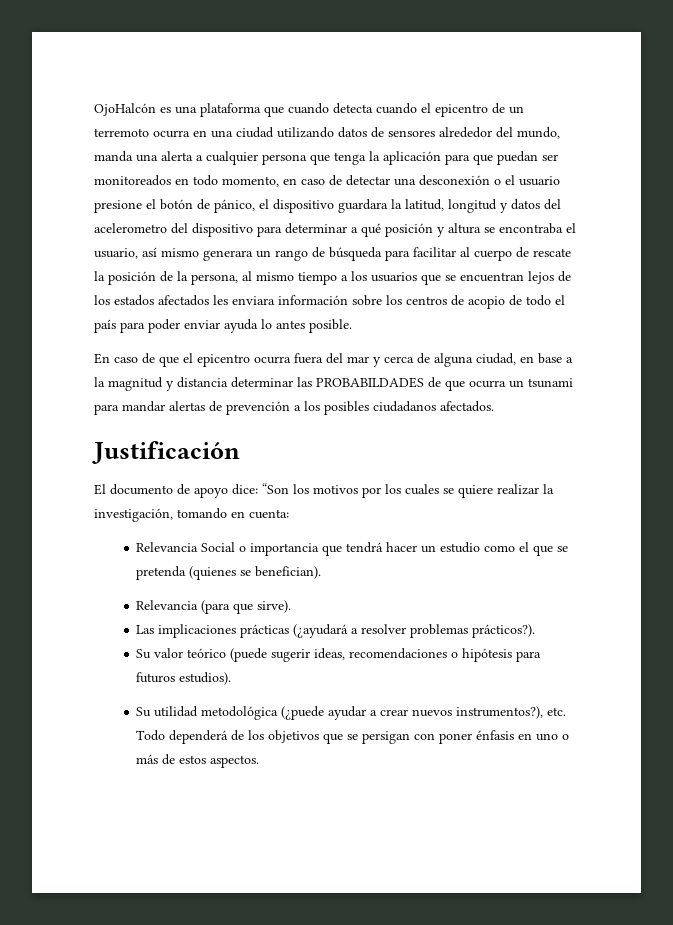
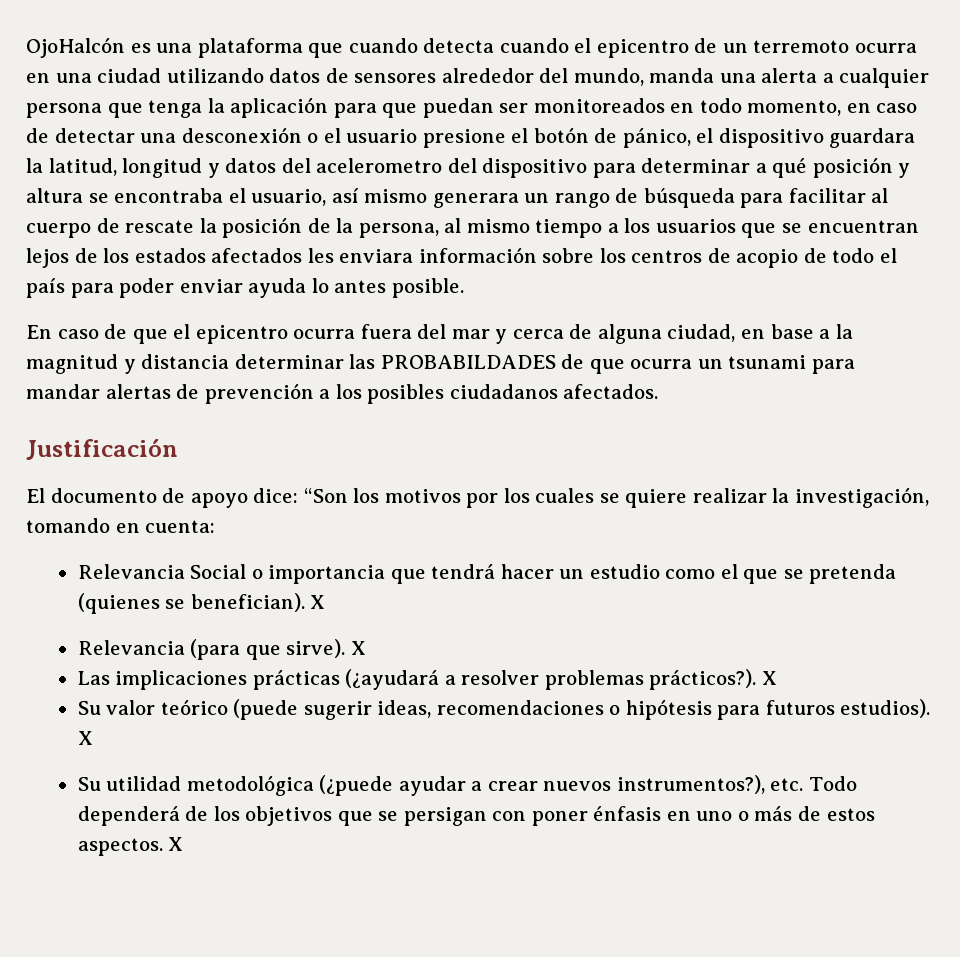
(322, 572) none -> [310,595,326,609] X
(292, 606) none -> [350,641,366,655] X
(536, 631) none -> [761,671,777,685] X
(232, 678) none -> [77,731,93,745] X
(260, 761) none -> [168,837,184,851] X

